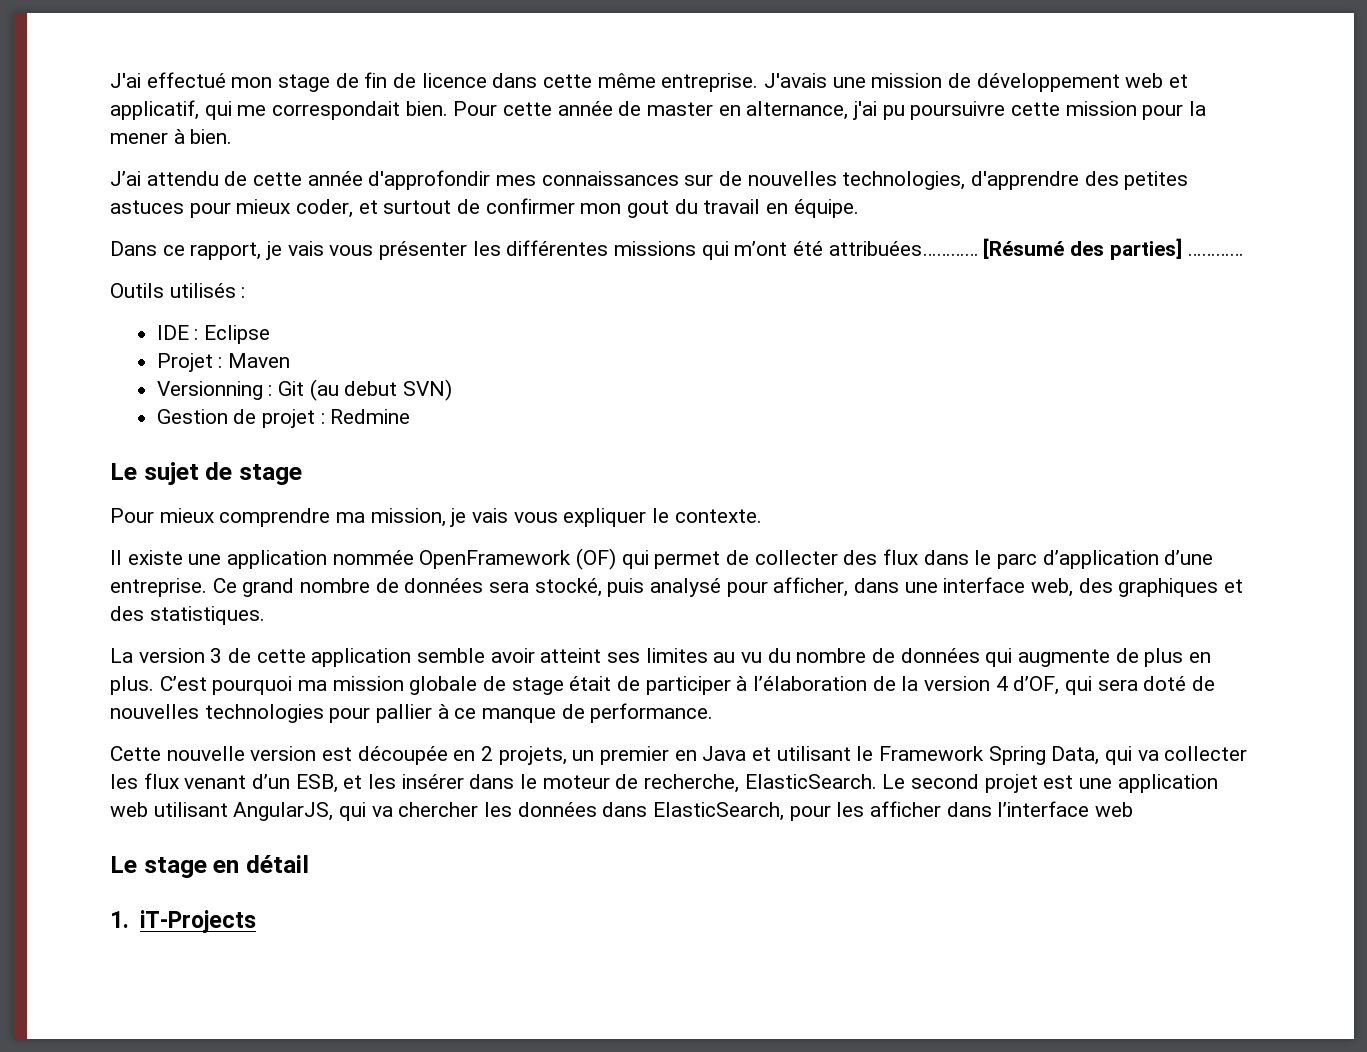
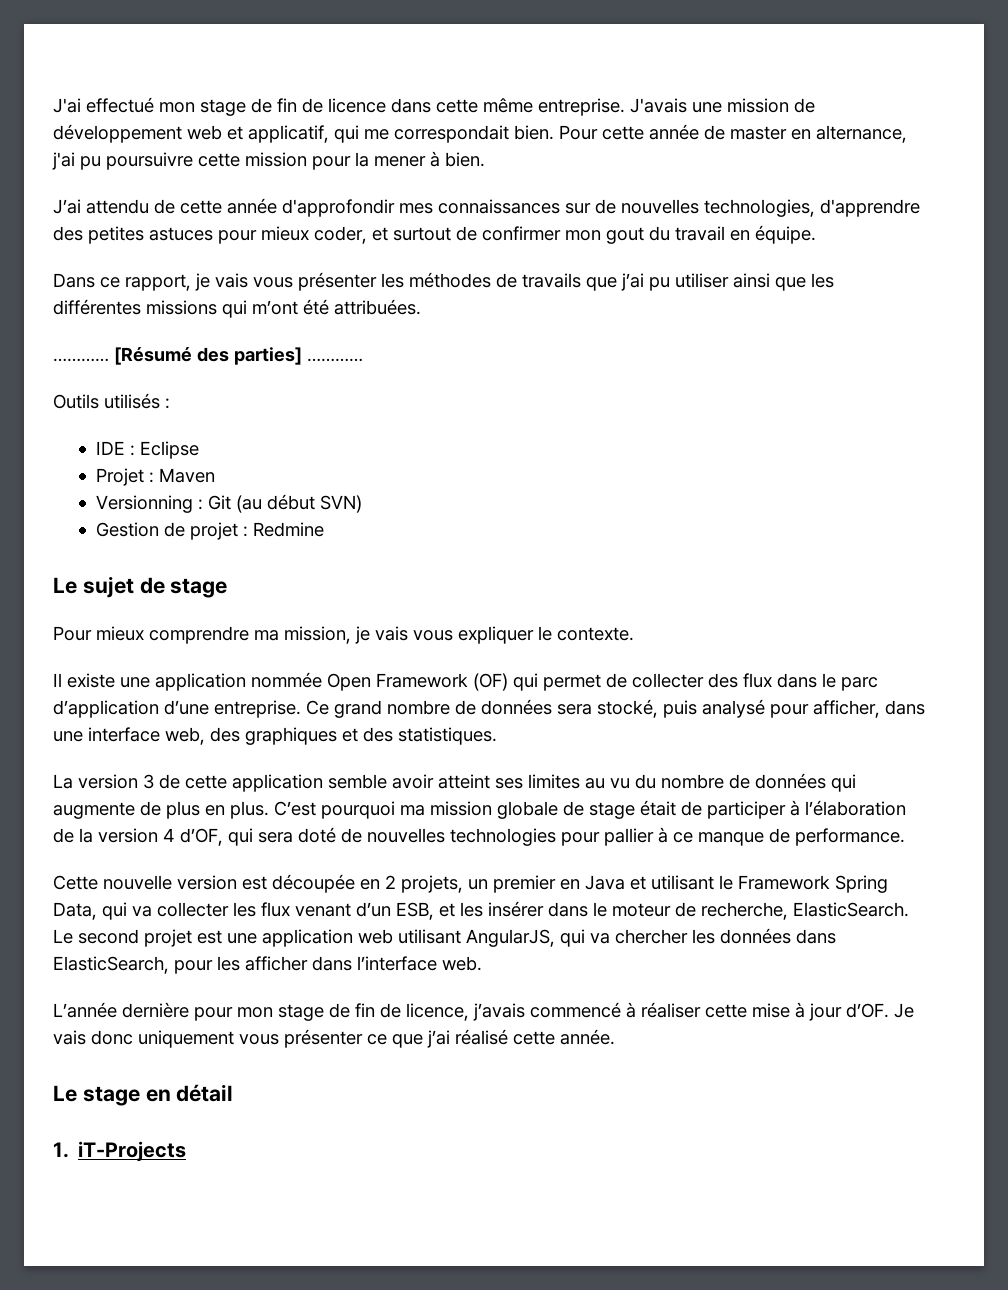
(501, 248) none -> [409,272,834,291] méthodes de travails que j’ai pu utiliser ainsi que les
[828,241,978,256] attribuées………… -> [334,299,421,315] [53,358,109,362] attribuées. // …………
[344,381,398,396] debut -> [266,494,315,510] début
[419,550,572,569] OpenFramework -> [327,673,468,691] Open Framework
[1095,802,1134,817] web -> [442,956,482,971] [53,1002,914,1021] [53,1029,615,1048] web. // L’année dernière pour mon stage de fin de licence, j’avais commencé à réaliser cette mise à jour d’OF. Je vais donc uniquement vous présenter ce que j’ai réalisé cette année.

